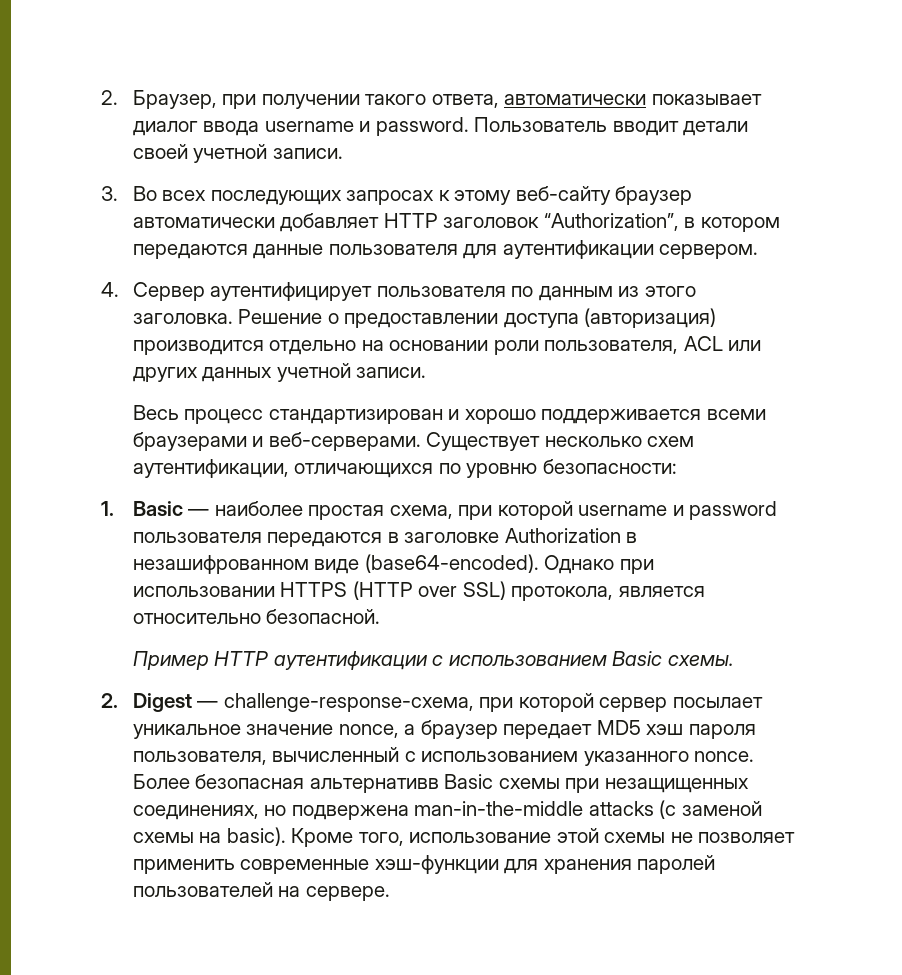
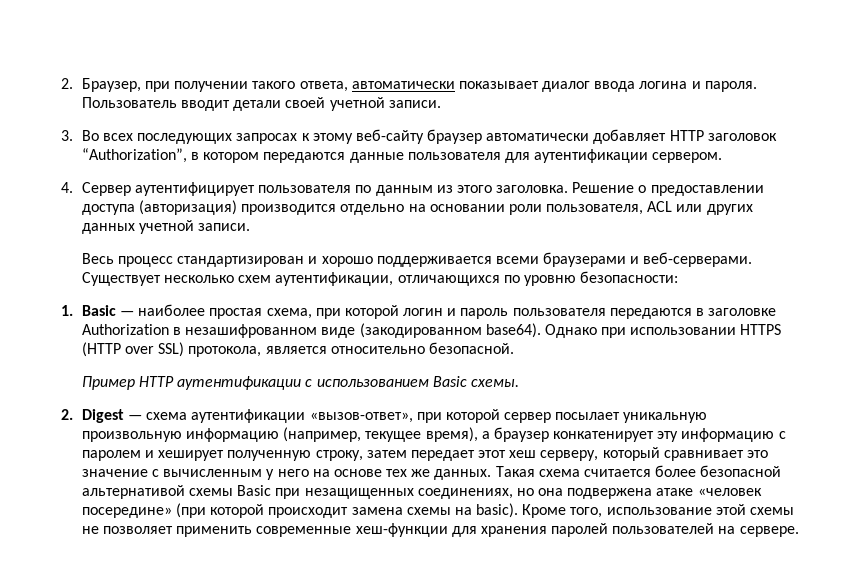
[264,117,469,136] username и password. -> [639,81,757,92] логина и пароля.
[578,501,778,520] username и password -> [403,308,509,319] логин и пароль
[364,554,539,573] (base64-encoded). -> [359,323,541,338] (закодированном base64).
[223,693,474,712] challenge-response-схема, -> [146,409,413,423] схема аутентификации «вызов-ответ»,
[132,720,756,739] [132,747,755,766] [132,774,749,793] [132,800,762,820] уникальное значение nonce, а браузер передает MD5 хэш пароля пользователя, вычисленный с использованием указанного nonce. Более безопасная альтернативв Basic схемы при незащищенных соединениях, но подвержена man-in-the-middle attacks (с заменой -> [623,412,708,423] [81,427,786,442] [81,447,769,461] [81,465,782,480] [81,485,762,499] [81,503,403,518] уникальную произвольную информацию (например, текущее время), а браузер конкатенирует эту информацию с паролем и хеширует полученную строку, затем передает этот хеш серверу, который сравнивает это значение с вычисленным у него на основе тех же данных. Такая схема считается более безопасной альтернативой схемы Basic при незащищенных соединениях, но она подвержена атаке «человек посередине» (при которой происходит замена
[374,855,499,874] хэш-функции -> [355,523,448,537] хеш-функции

